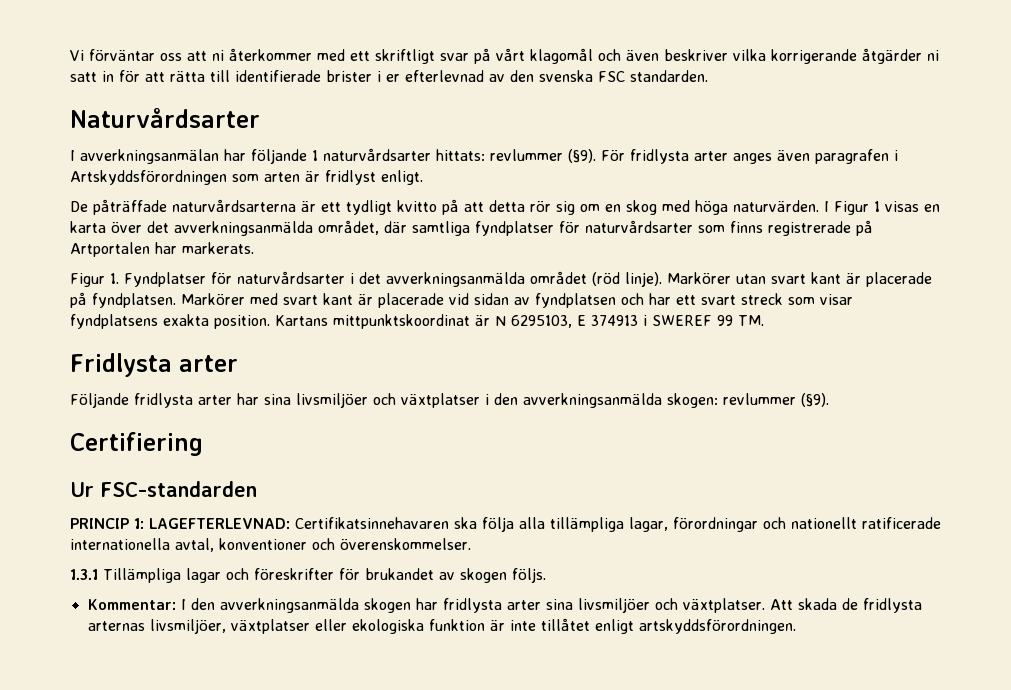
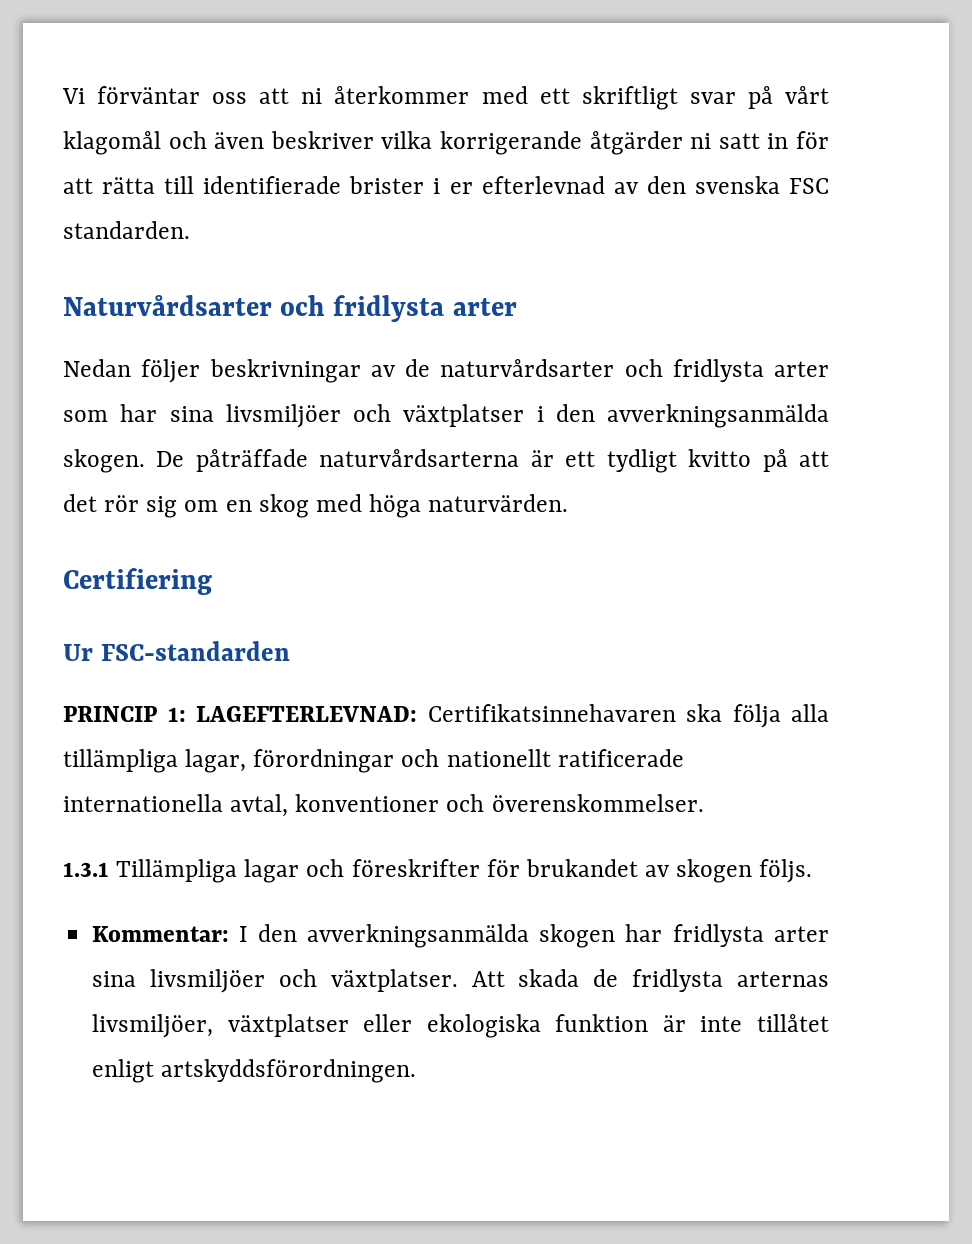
[70,148,898,164] [70,170,423,185] // I avverkningsanmälan har följande 1 naturvårdsarter hittats: revlummer (§9). För fridlysta arter anges även paragrafen i Artskyddsförordningen som arten är fridlyst enligt. // -> [280,295,517,322] [63,359,829,383] [63,404,829,428] [63,449,145,473] och fridlysta arter // Nedan följer beskrivningar av de naturvårdsarter och fridlysta arter som har sina livsmiljöer och växtplatser i den avverkningsanmälda skogen.
[489,200,525,212] detta -> [63,494,97,512] det
[824,201,940,215] [70,220,873,236] [70,242,254,257] [70,271,932,287] [70,292,853,308] [70,314,764,329] [70,353,238,377] [70,393,829,408] I Figur 1 visas en karta över det avverkningsanmälda området, där samtliga fyndplatser för naturvårdsarter som finns registrerade på Artportalen har markerats. // Figur 1. Fyndplatser för naturvårdsarter i det avverkningsanmälda området (röd linje). Markörer utan svart kant är placerade på fyndplatsen. Markörer med svart kant är placerade vid sidan av fyndplatsen och har ett svart streck som visar fyndplatsens exakta position. Kartans mittpunktskoordinat är N 6295103, E 374913 i SWEREF 99 TM. // Fridlysta arter // Följande fridlysta arter har sina livsmiljöer och växtplatser i den avverkningsanmälda skogen: revlummer (§9). -> (569, 503) none

